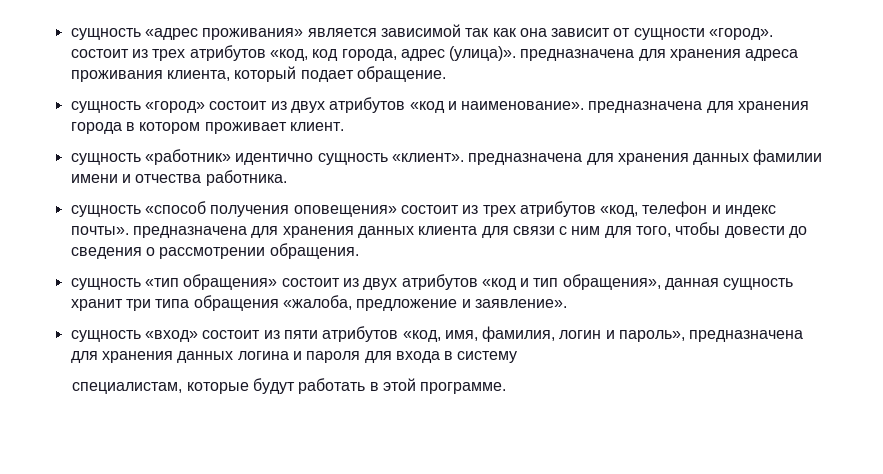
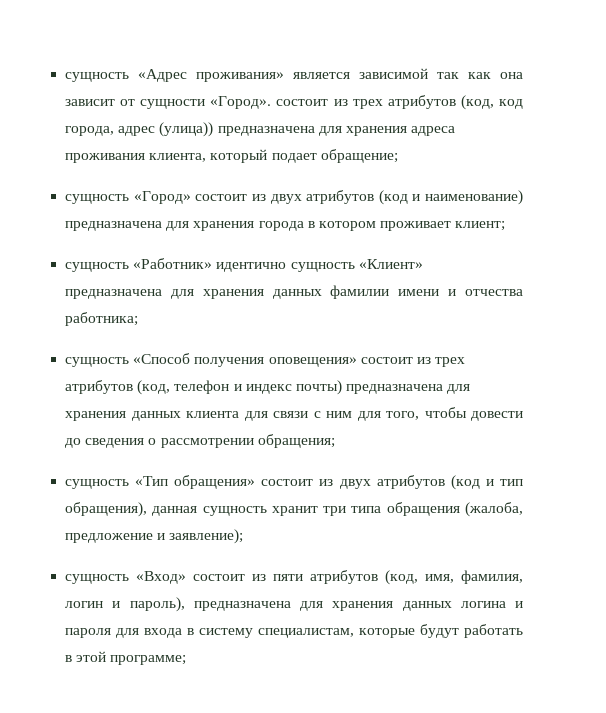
[70,28,198,40] сущность «адрес -> [65,69,188,82] сущность «Адрес
[709,28,774,40] [70,45,308,61] «город». состоит из трех атрибутов «код, -> [210,95,494,110] «Город». состоит из трех атрибутов (код,
[449,46,517,61] (улица)». -> [159,122,214,137] (улица))
[356,66,446,82] [70,97,585,113] обращение. // сущность «город» состоит из двух атрибутов «код и наименование». -> [320,149,398,163] [65,190,523,205] обращение; // сущность «Город» состоит из двух атрибутов (код и наименование)
[289,122,344,131] [70,149,231,165] клиент. // сущность «работник» -> [455,221,506,231] [65,258,213,272] клиент; // сущность «Работник»
[391,153,464,162] «клиент». -> [358,259,423,269] «Клиент»
[205,170,287,186] [70,201,206,217] работника. // сущность «способ -> [65,312,139,326] [65,353,191,367] работника; // сущность «Способ
[600,205,639,217] «код, -> [137,380,171,395] (код,
[70,226,129,235] почты». -> [295,380,342,395] почты)
[269,243,359,259] [70,278,179,290] обращения. // сущность «тип -> [257,434,335,448] [65,476,169,489] обращения; // сущность «Тип
[481,278,517,290] «код -> [450,475,480,490] (код
[562,274,661,290] обращения», -> [65,502,148,517] обращения),
[282,295,352,310] «жалоба, -> [464,502,523,517] (жалоба,
[474,299,567,308] [70,330,198,342] заявление». // сущность «вход» -> [169,529,244,544] [65,571,187,584] заявление); // сущность «Вход»
[402,330,441,342] «код, -> [385,570,419,585] (код,
[619,330,686,342] пароль», -> [129,597,185,612] пароль),
(518, 357) // -> (254, 633) none
[420,382,507,394] программе. -> [110,655,187,665] программе;

